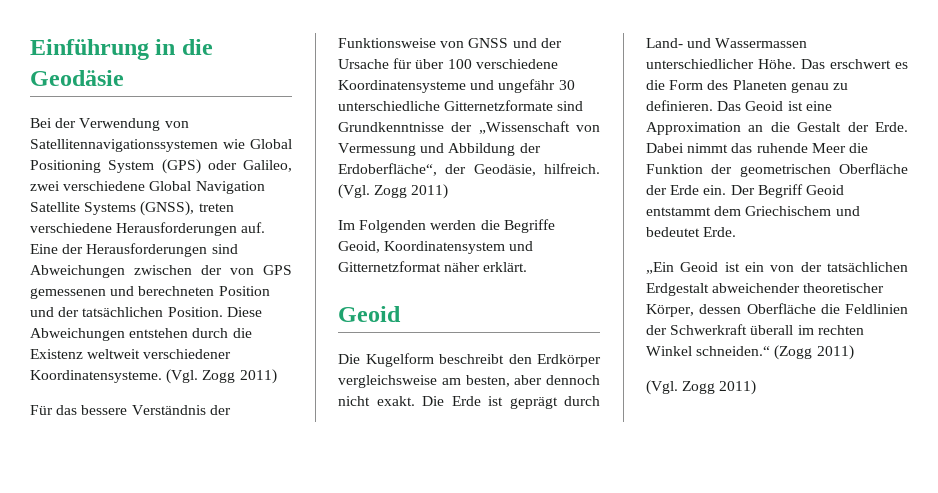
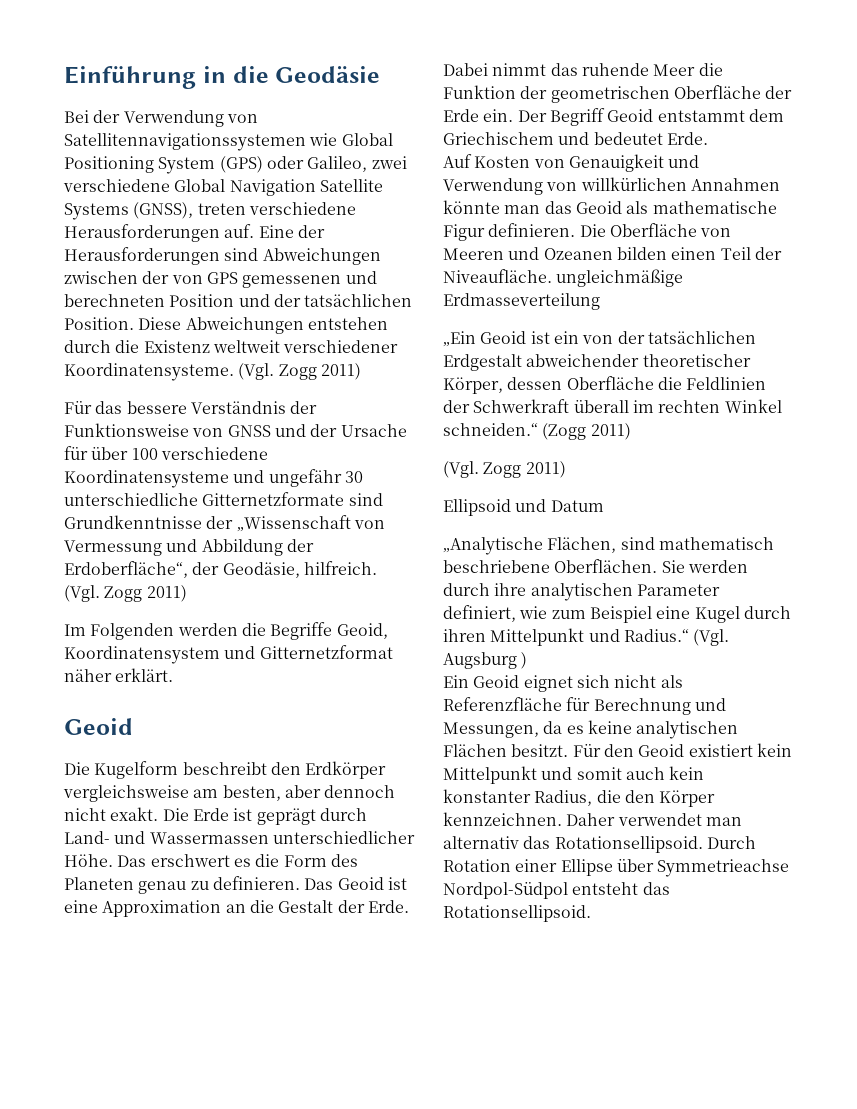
(737, 232) none -> [443,154,700,172] [443,177,780,195] [443,200,777,214] [443,223,732,241] [443,247,782,260] [443,269,684,287] [443,293,600,310] // Auf Kosten von Genauigkeit und Verwendung von willkürlichen Annahmen könnte man das Geoid als mathematische Figur definieren. Die Oberfläche von Meeren und Ozeanen bilden einen Teil der Niveaufläche. ungleichmäßige Erdmasseverteilung
(757, 387) none -> [443,499,604,516] [443,537,774,555] [443,559,748,573] [443,583,720,601] [443,605,791,623] [443,628,730,646] [443,652,528,669] [443,675,683,692] [443,697,726,715] [443,720,739,739] [443,743,792,757] [443,766,705,784] [443,789,716,807] [443,812,742,826] [443,836,756,853] [443,859,790,877] [443,882,670,899] [443,905,591,922] // Ellipsoid und Datum // „Analytische Flächen, sind mathematisch beschriebene Oberflächen. Sie werden durch ihre analytischen Parameter definiert, wie zum Beispiel eine Kugel durch ihren Mittelpunkt und Radius.“ (Vgl. Augsburg ) // Ein Geoid eignet sich nicht als Referenzfläche für Berechnung und Messungen, da es keine analytischen Flächen besitzt. Für den Geoid existiert kein Mittelpunkt und somit auch kein konstanter Radius, die den Körper kennzeichnen. Daher verwendet man alternativ das Rotationsellipsoid. Durch Rotation einer Ellipse über Symmetrieachse Nordpol-Südpol entsteht das Rotationsellipsoid.

